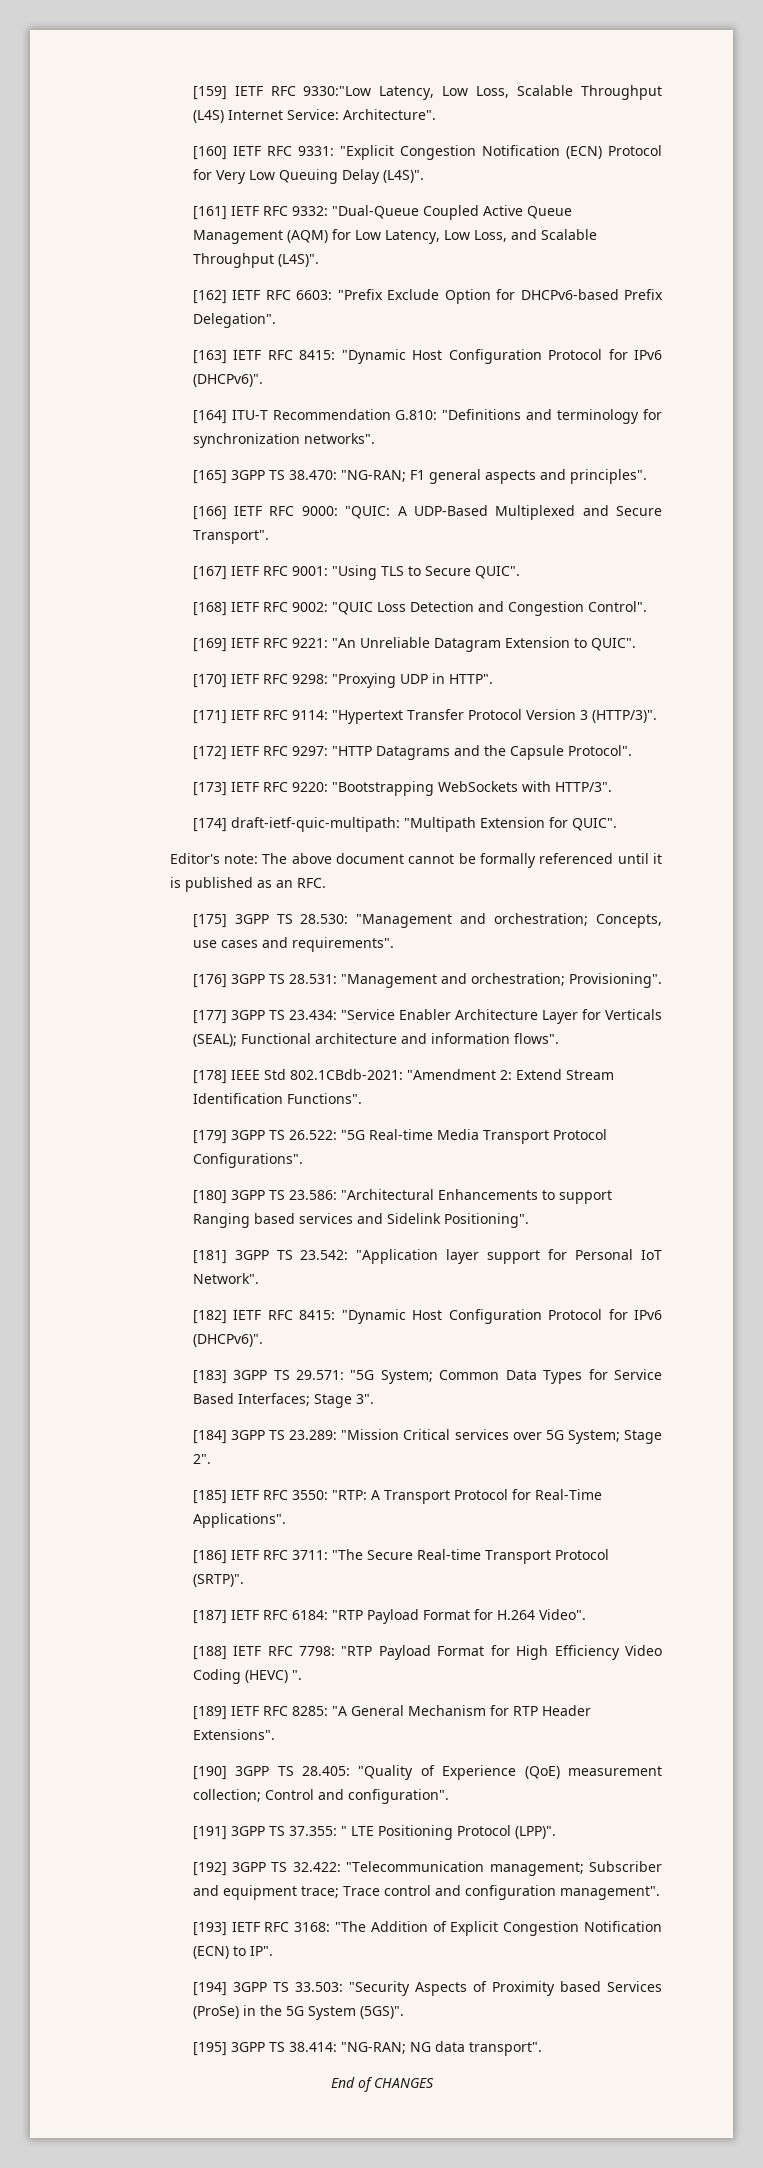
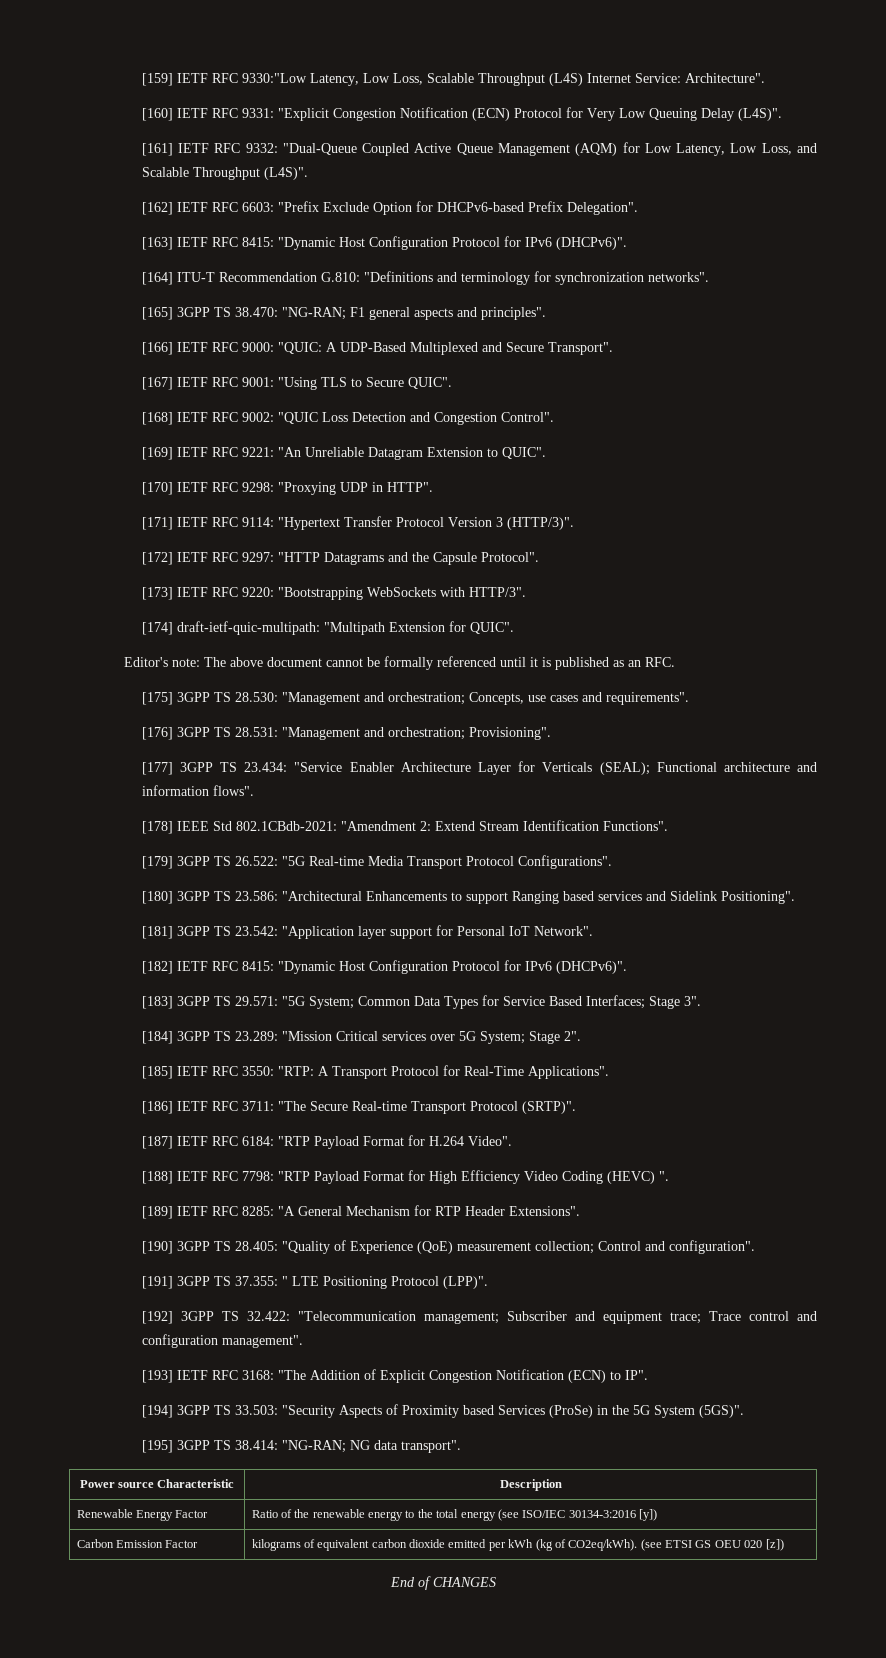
(542, 2049) none -> [79,1479,235,1488] [499,1479,562,1491] [76,1509,209,1521] [251,1509,658,1521] [76,1539,199,1548] [251,1539,784,1551] // Power source Characteristic | Description // Renewable Energy Factor | Ratio of the renewable energy to the total energy (see ISO/IEC 30134-3:2016 [y]) // Carbon Emission Factor | kilograms of equivalent carbon dioxide emitted per kWh (kg of CO2eq/kWh). (see ETSI GS OEU 020 [z])

